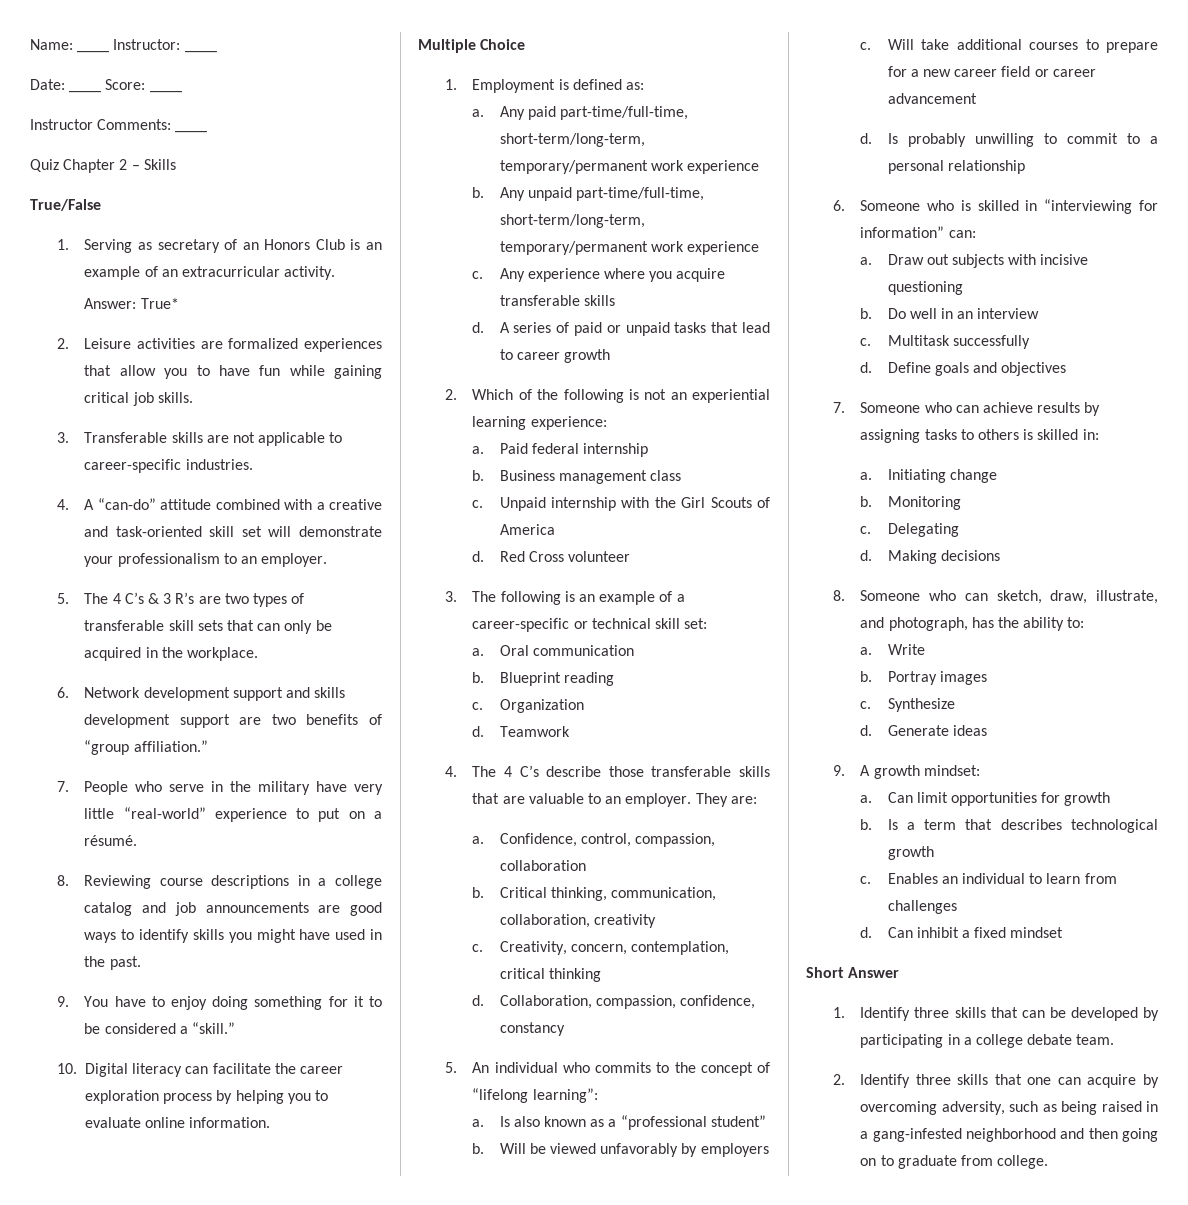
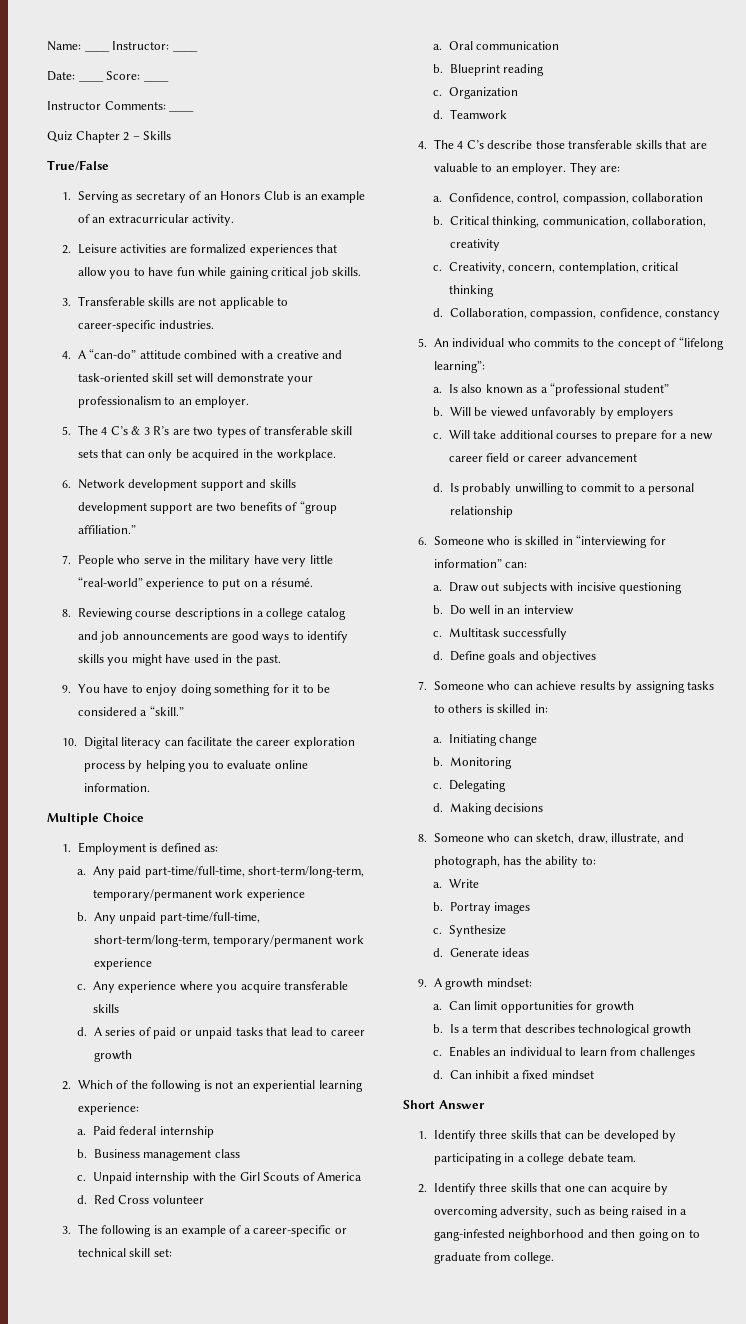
[84,298,179,309] // Answer: True* -> (235, 220) none

